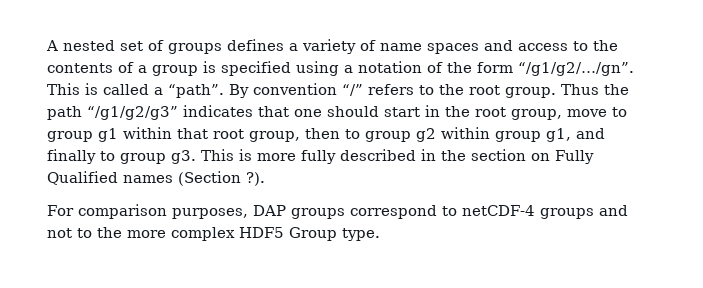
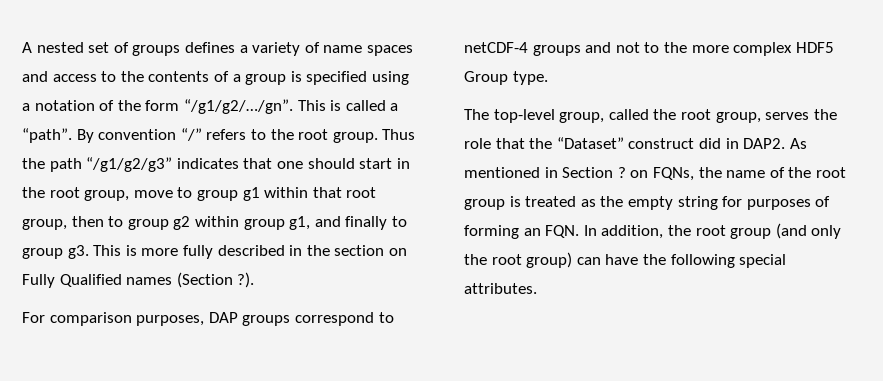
(380, 234) none -> [464,109,837,123] [464,137,807,149] [464,167,846,181] [464,196,831,210] [464,223,842,239] [464,252,787,268] [464,283,537,294] // The top-level group, called the root group, serves the role that the “Dataset” construct did in DAP2. As mentioned in Section ? on FQNs, the name of the root group is treated as the empty string for purposes of forming an FQN. In addition, the root group (and only the root group) can have the following special attributes.

